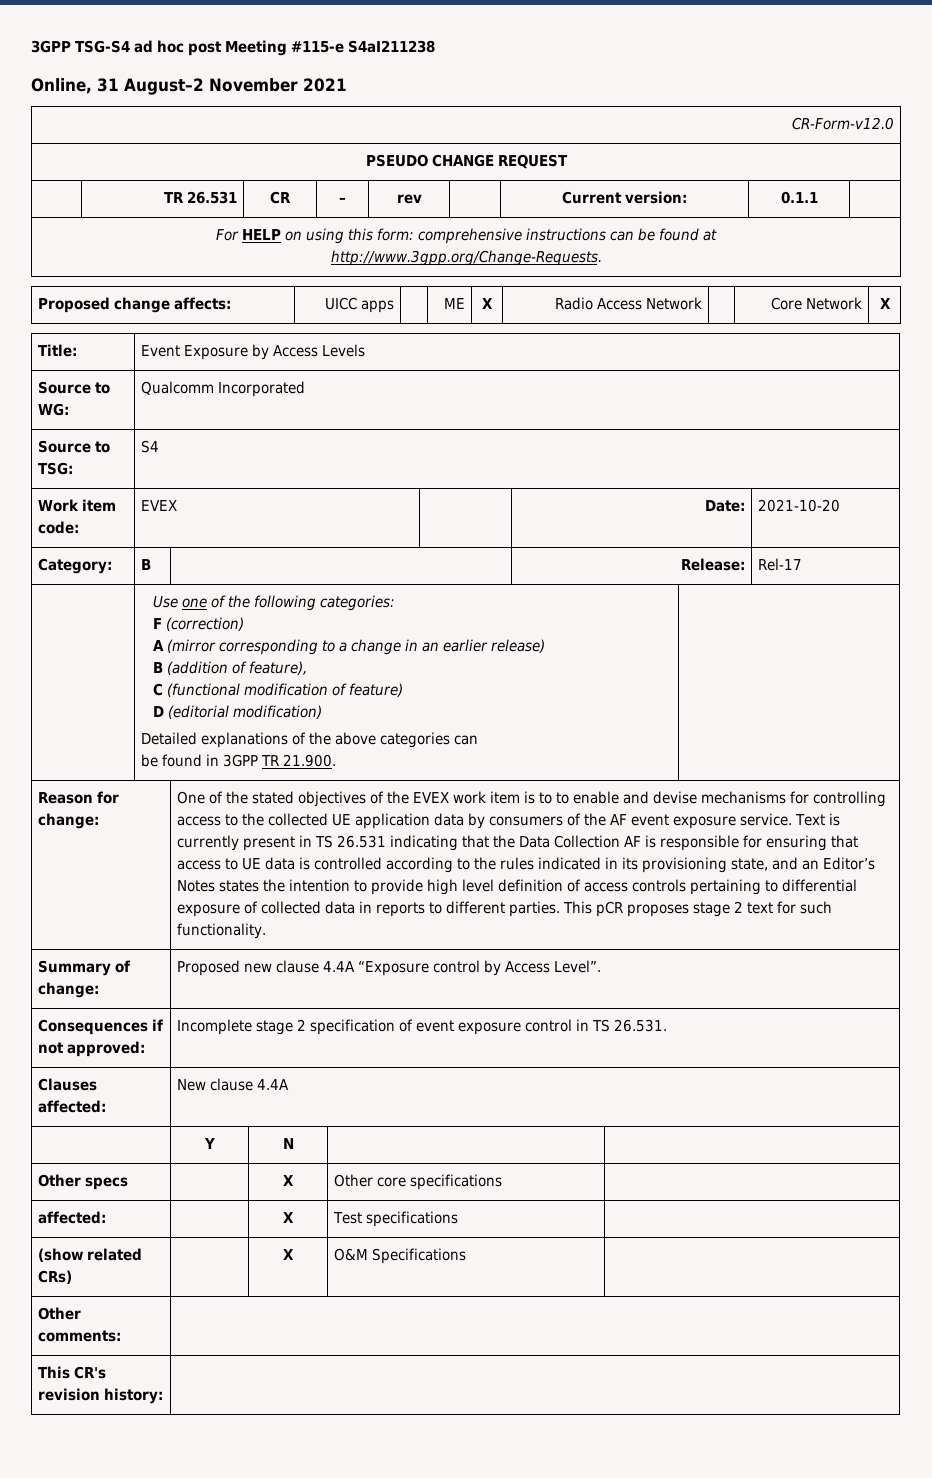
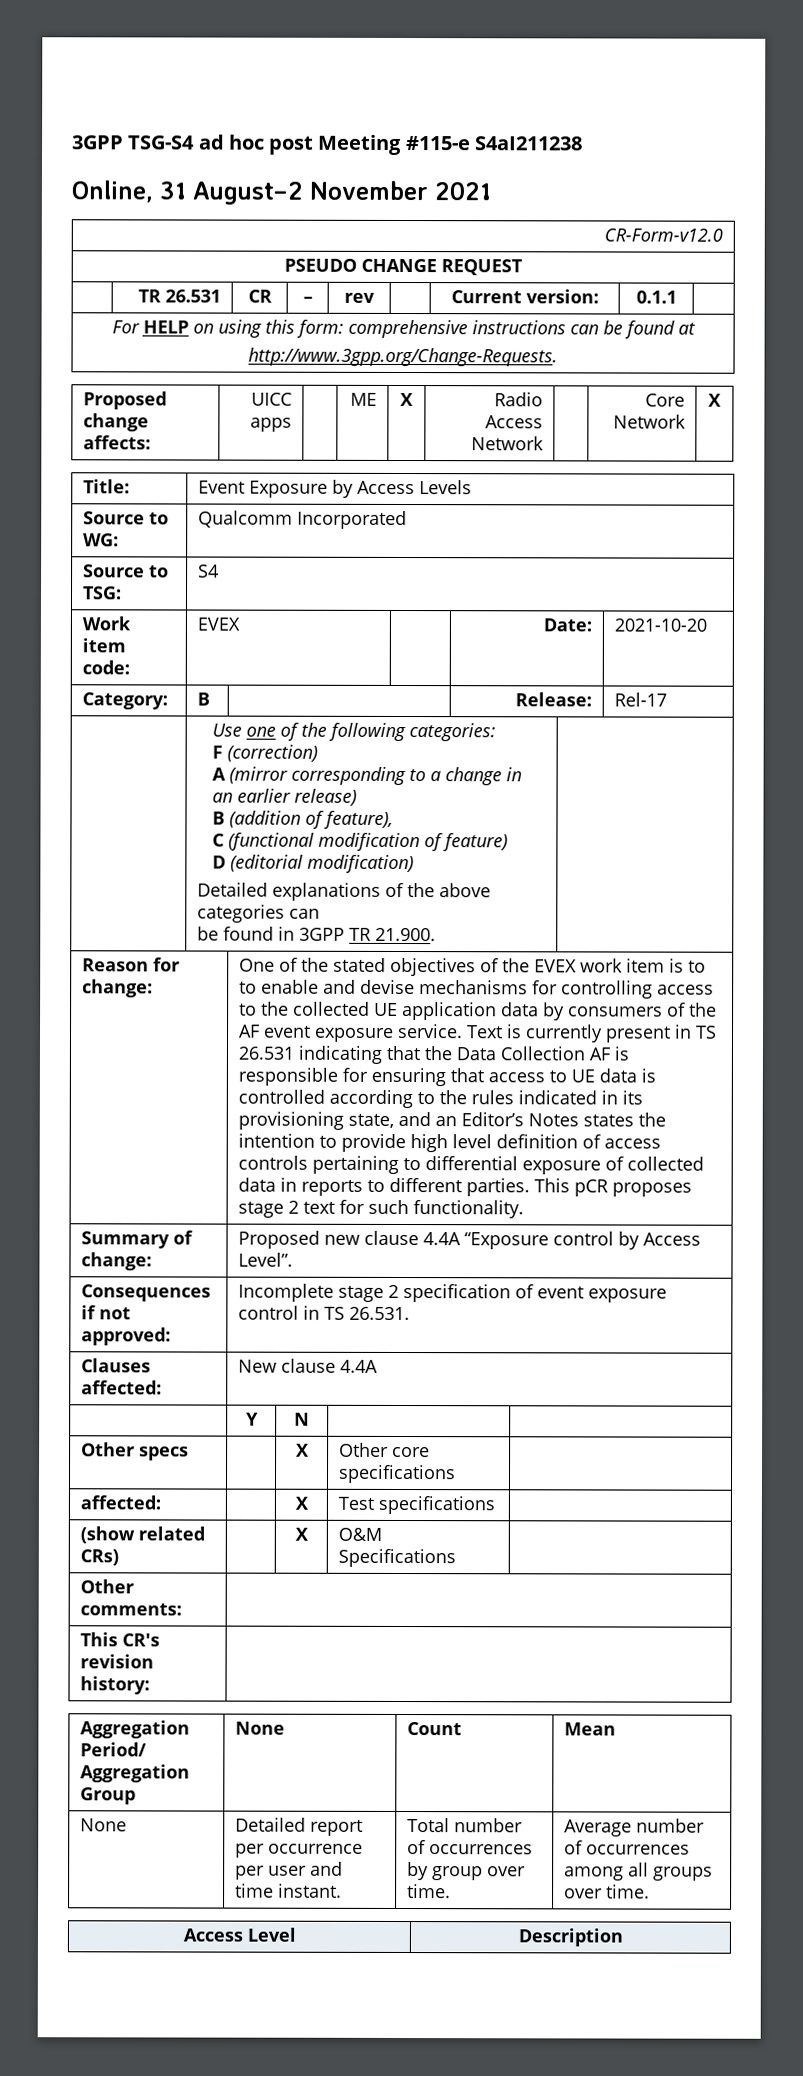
(163, 1396) none -> [80,1720,191,1739] [80,1742,148,1757] [80,1764,191,1783] [80,1787,137,1805] [235,1721,286,1735] [407,1722,463,1736] [564,1722,617,1736] [80,1818,128,1832] [235,1817,364,1836] [235,1843,364,1858] [235,1861,344,1880] [235,1883,343,1898] [407,1818,524,1833] [407,1840,534,1855] [407,1862,527,1881] [407,1884,452,1899] [564,1818,706,1837] [564,1840,691,1855] [564,1862,714,1881] [564,1884,651,1899] [182,1927,296,1942] [517,1928,623,1947] // Aggregation Period/ Aggregation Group | None | Count | Mean // None | Detailed report per occurrence per user and time instant. | Total number of occurrences by group over time. | Average number of occurrences among all groups over time. // Access Level | Description

